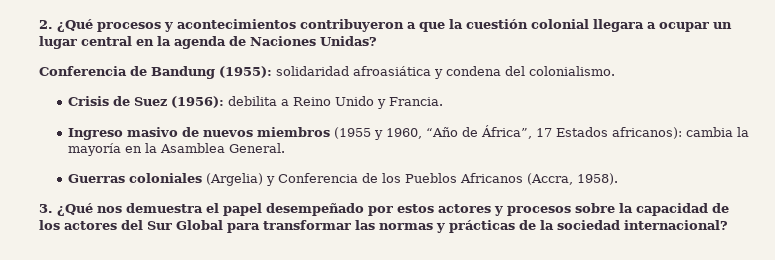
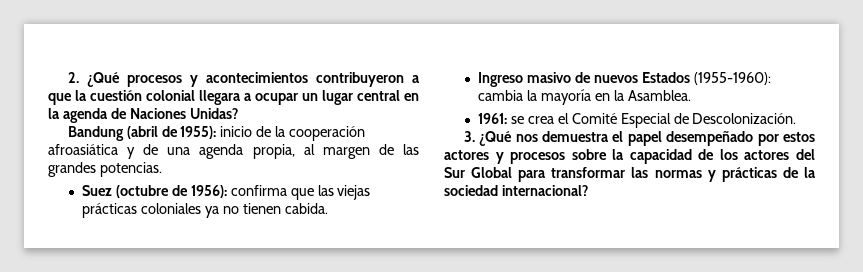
[39,66,615,79] [68,96,444,109] [68,125,683,140] Conferencia de Bandung (1955): solidaridad afroasiática y condena del colonialismo. // Crisis de Suez (1956): debilita a Reino Unido y Francia. // Ingreso masivo de nuevos miembros (1955 y 1960, “Año de África”, 17 Estados africanos): -> [67,126,366,141] [48,144,419,159] [48,162,162,177] [82,185,371,200] [82,203,328,218] [478,72,771,87] Bandung (abril de 1955): inicio de la cooperación afroasiática y de una agenda propia, al margen de las grandes potencias. // Suez (octubre de 1956): confirma que las viejas prácticas coloniales ya no tienen cabida. // Ingreso masivo de nuevos Estados (1955-1960):
[160,143,286,153] [68,173,619,186] Asamblea General. // Guerras coloniales (Argelia) y Conferencia de los Pueblos Africanos (Accra, 1958). -> [627,90,691,101] [478,113,797,128] Asamblea. // 1961: se crea el Comité Especial de Descolonización.

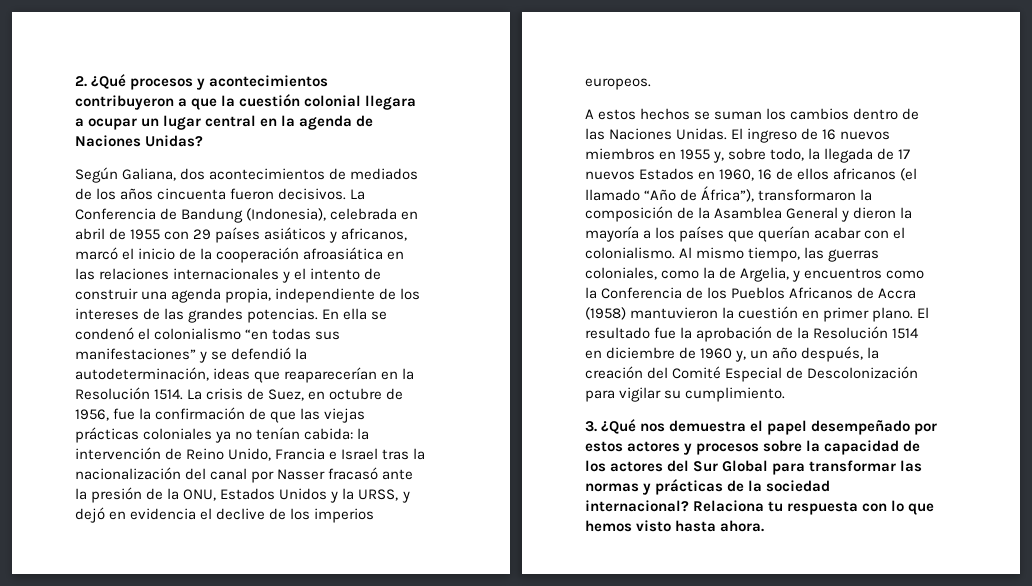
[67,126,217,141] Bandung (abril de 1955): -> [75,167,419,183] [75,188,366,200] [75,208,419,223] [75,227,408,243] [75,247,135,260] Según Galiana, dos acontecimientos de mediados de los años cincuenta fueron decisivos. La Conferencia de Bandung (Indonesia), celebrada en abril de 1955 con 29 países asiáticos y africanos, marcó el
[127,144,419,159] [48,162,162,177] [82,185,287,198] y de una agenda propia, al margen de las grandes potencias. // Suez (octubre de 1956): confirma -> [387,251,405,260] [75,268,382,283] [75,288,421,303] [75,308,388,323] [75,327,341,340] [75,347,308,363] [75,367,415,383] [75,387,404,401] [75,407,267,421] en las relaciones internacionales y el intento de construir una agenda propia, independiente de los intereses de las grandes potencias. En ella se condenó el colonialismo “en todas sus manifestaciones” y se defendió la autodeterminación, ideas que reaparecerían en la Resolución 1514. La crisis de Suez, en octubre de 1956, fue la confirmación de
[242,203,328,214] [478,72,771,87] [478,89,691,105] [478,113,797,128] tienen cabida. // Ingreso masivo de nuevos Estados (1955-1960): cambia la mayoría en la Asamblea. // 1961: se crea el Comité Especial de Descolonización. -> [256,427,370,440] [75,447,426,461] [75,467,414,483] [75,487,410,503] [75,507,375,523] [585,78,651,90] [585,108,920,120] [585,128,891,143] [585,148,911,163] [585,168,918,181] [585,186,873,202] [585,206,913,222] [585,226,906,242] [585,247,880,262] [585,267,925,282] [585,287,917,299] [585,306,930,322] [585,326,920,342] [585,346,880,362] [585,366,919,382] [585,387,786,402] tenían cabida: la intervención de Reino Unido, Francia e Israel tras la nacionalización del canal por Nasser fracasó ante la presión de la ONU, Estados Unidos y la URSS, y dejó en evidencia el declive de los imperios europeos. // A estos hechos se suman los cambios dentro de las Naciones Unidas. El ingreso de 16 nuevos miembros en 1955 y, sobre todo, la llegada de 17 nuevos Estados en 1960, 16 de ellos africanos (el llamado “Año de África”), transformaron la composición de la Asamblea General y dieron la mayoría a los países que querían acabar con el colonialismo. Al mismo tiempo, las guerras coloniales, como la de Argelia, y encuentros como la Conferencia de los Pueblos Africanos de Accra (1958) mantuvieron la cuestión en primer plano. El resultado fue la aprobación de la Resolución 1514 en diciembre de 1960 y, un año después, la creación del Comité Especial de Descolonización para vigilar su cumplimiento.
(588, 190) none -> [693,500,935,515] [585,520,765,532] Relaciona tu respuesta con lo que hemos visto hasta ahora.

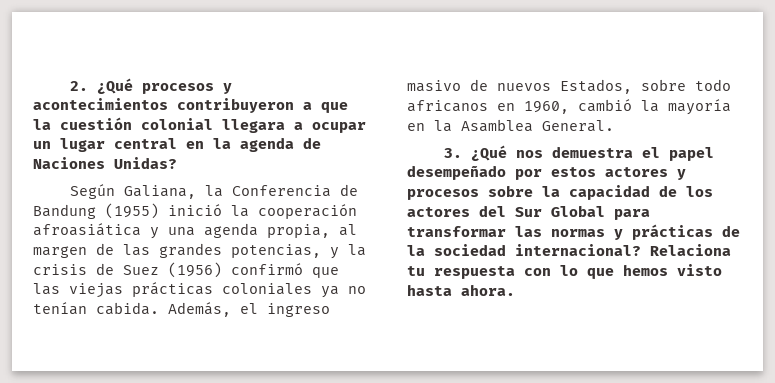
[180,168,419,180] [75,188,366,200] [75,208,419,223] [75,227,408,243] [75,247,405,263] [75,268,382,283] [75,288,421,303] [75,308,388,323] [75,327,341,340] [75,347,308,363] [75,367,415,383] [75,387,404,401] [75,407,267,421] dos acontecimientos de mediados de los años cincuenta fueron decisivos. La Conferencia de Bandung (Indonesia), celebrada en abril de 1955 con 29 países asiáticos y africanos, marcó el inicio de la cooperación afroasiática en las relaciones internacionales y el intento de construir una agenda propia, independiente de los intereses de las grandes potencias. En ella se condenó el colonialismo “en todas sus manifestaciones” y se defendió la autodeterminación, ideas que reaparecerían en la Resolución 1514. La crisis de Suez, en octubre de 1956, fue la confirmación de -> [204,184,358,197] [33,203,357,219] [33,223,357,239] [33,243,366,259] [33,262,303,278] la Conferencia de Bandung (1955) inició la cooperación afroasiática y una agenda propia, al margen de las grandes potencias, y la crisis de Suez (1956) confirmó
[304,428,370,440] [75,447,426,461] [75,467,414,483] [75,487,410,503] [75,507,375,523] [585,78,651,90] [585,108,920,120] [585,128,891,143] [585,148,911,163] [585,168,918,181] [585,186,873,202] [585,206,913,222] [585,226,906,242] [585,247,880,262] [585,267,925,282] [585,287,917,299] [585,306,930,322] [585,326,920,342] [585,346,880,362] [585,366,919,382] [585,387,786,402] cabida: la intervención de Reino Unido, Francia e Israel tras la nacionalización del canal por Nasser fracasó ante la presión de la ONU, Estados Unidos y la URSS, y dejó en evidencia el declive de los imperios europeos. // A estos hechos se suman los cambios dentro de las Naciones Unidas. El ingreso de 16 nuevos miembros en 1955 y, sobre todo, la llegada de 17 nuevos Estados en 1960, 16 de ellos africanos (el llamado “Año de África”), transformaron la composición de la Asamblea General y dieron la mayoría a los países que querían acabar con el colonialismo. Al mismo tiempo, las guerras coloniales, como la de Argelia, y encuentros como la Conferencia de los Pueblos Africanos de Accra (1958) mantuvieron la cuestión en primer plano. El resultado fue la aprobación de la Resolución 1514 en diciembre de 1960 y, un año después, la creación del Comité Especial de Descolonización para vigilar su cumplimiento. -> [96,302,330,317] [407,79,731,94] [407,99,731,115] [407,119,614,132] cabida. Además, el ingreso masivo de nuevos Estados, sobre todo africanos en 1960, cambió la mayoría en la Asamblea General.

